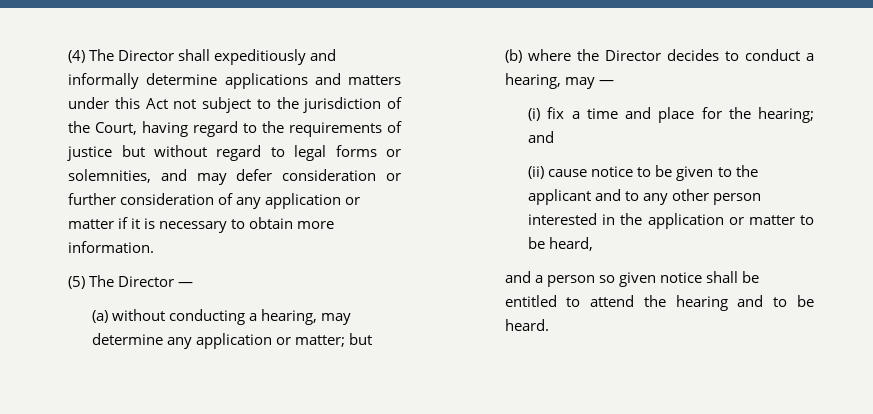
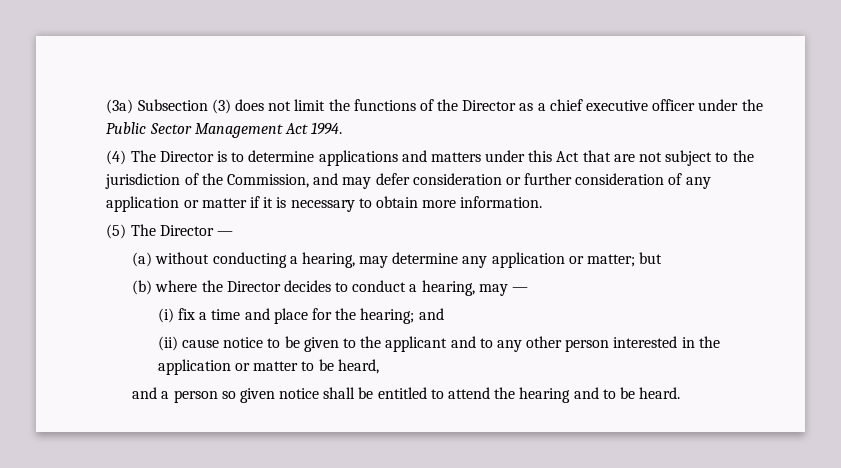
[68,49,337,65] [68,73,140,89] (4) The Director shall expeditiously and informally -> [106,99,763,114] [106,122,343,138] [106,150,245,165] (3a) Subsection (3) does not limit the functions of the Director as a chief executive officer under the Public Sector Management Act 1994. // (4) The Director is to
(168, 103) none -> [582,150,635,162] that are
[95,121,403,137] [67,145,402,161] [68,169,152,183] Court, having regard to the requirements of justice but without regard to legal forms or solemnities, -> [226,174,309,188] Commission,

